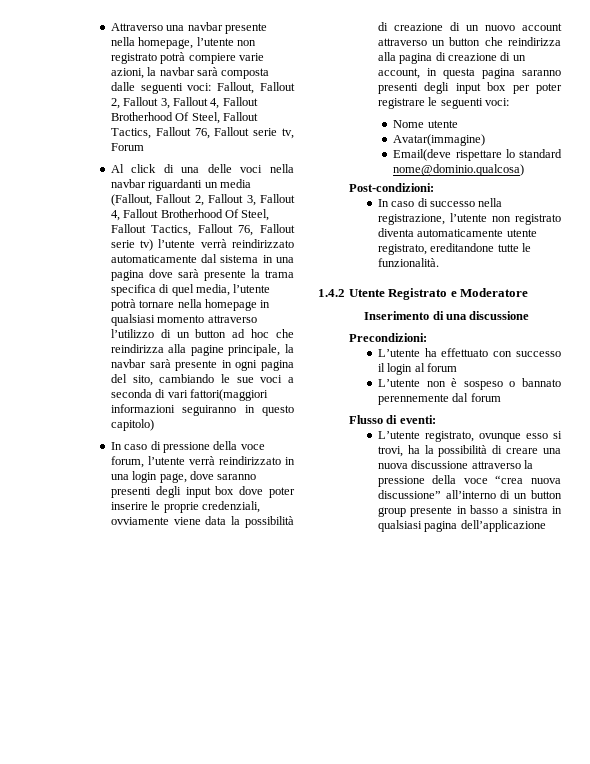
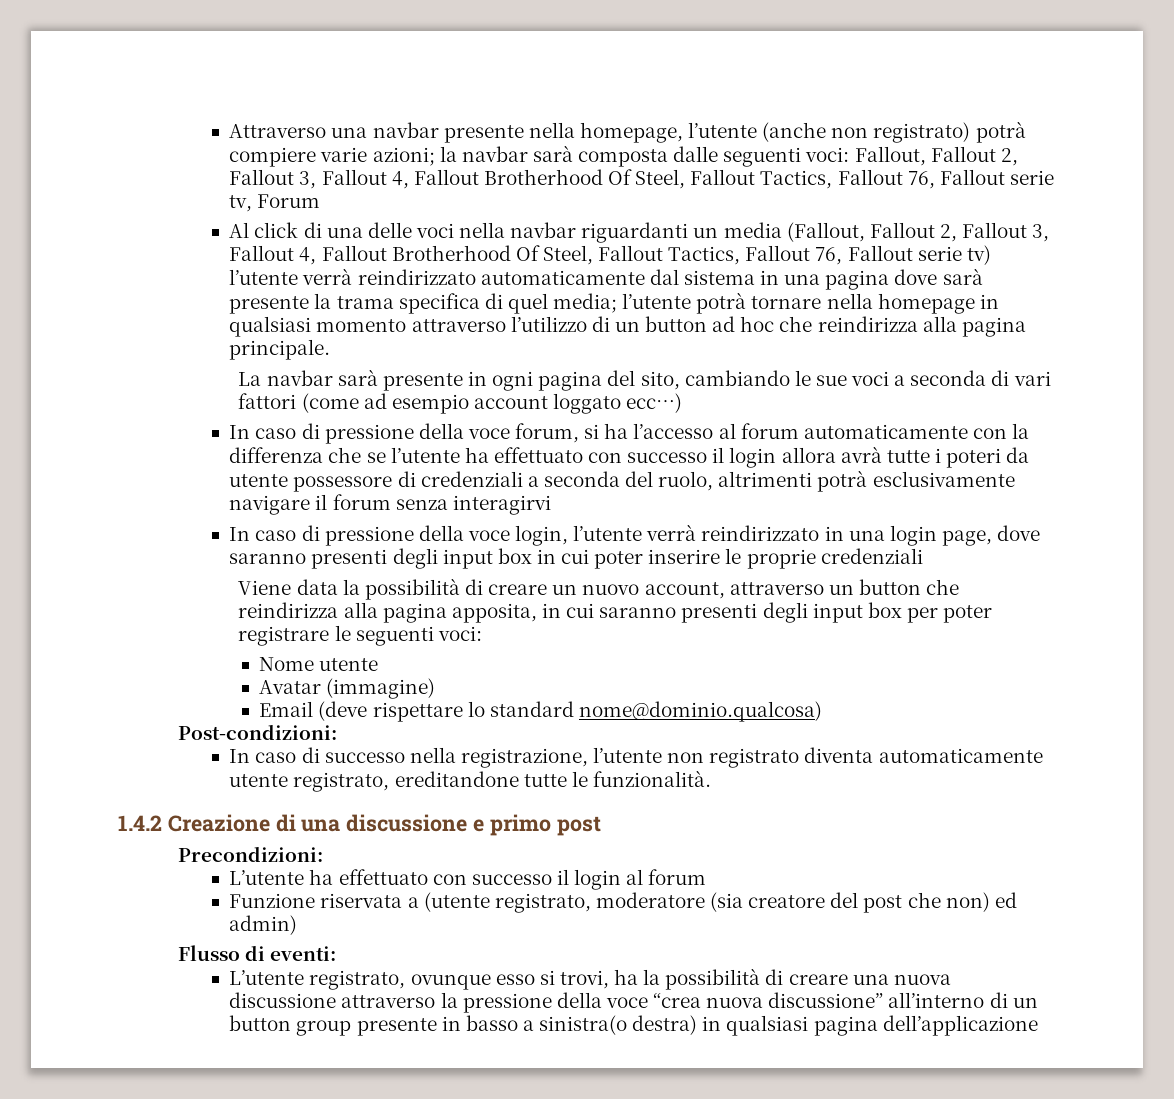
[237,40,257,46] [110,53,157,64] non registrato -> [762,122,971,143] (anche non registrato)
[110,68,144,79] azioni, -> [372,147,435,166] azioni;
[196,284,231,296] media, -> [553,293,618,313] media;
[190,344,294,356] pagine principale, la -> [961,317,1026,337] [229,339,331,360] [238,372,262,386] pagina principale. // La
[190,389,269,401] [110,404,294,416] [110,419,154,431] fattori(maggiori informazioni seguiranno in questo capitolo) -> [238,393,683,414] fattori (come ad esempio account loggato ecc…)
(144, 462) none -> [584,423,1030,439] [229,446,1030,468] [229,470,1015,492] [229,494,551,515] [229,525,569,546] si ha l’accesso al forum automaticamente con la differenza che se l’utente ha effettuato con successo il login allora avrà tutte i poteri da utente possessore di credenziali a seconda del ruolo, altrimenti potrà esclusivamente navigare il forum senza interagirvi // In caso di pressione della voce login,
[239,486,264,495] dove -> [536,549,590,564] in cui
[202,501,261,513] [110,517,201,525] credenziali, ovviamente viene -> [820,548,923,564] [238,580,292,595] credenziali // Viene
[393,22,460,31] creazione di -> [488,584,548,595] creare
[522,23,562,31] account -> [644,582,725,599] account,
[435,52,526,61] [377,68,515,79] di creazione di un account, in questa pagina -> [451,603,595,623] apposita, in cui
[393,134,486,146] [393,149,452,161] Avatar(immagine) // Email(deve -> [259,678,436,699] [259,701,368,721] Avatar (immagine) // Email (deve
[348,288,529,300] [364,311,430,320] Utente Registrato e Moderatore // Inserimento -> [167,814,270,832] Creazione
(530, 315) none -> [473,814,601,836] e primo post
[377,378,561,390] [377,393,501,405] L’utente non è sospeso o bannato perennemente dal forum -> [229,892,1017,913] [229,915,298,935] Funzione riservata a (utente registrato, moderatore (sia creatore del post che non) ed admin)
[512,506,548,514] sinistra -> [539,1015,698,1035] sinistra(o destra)

